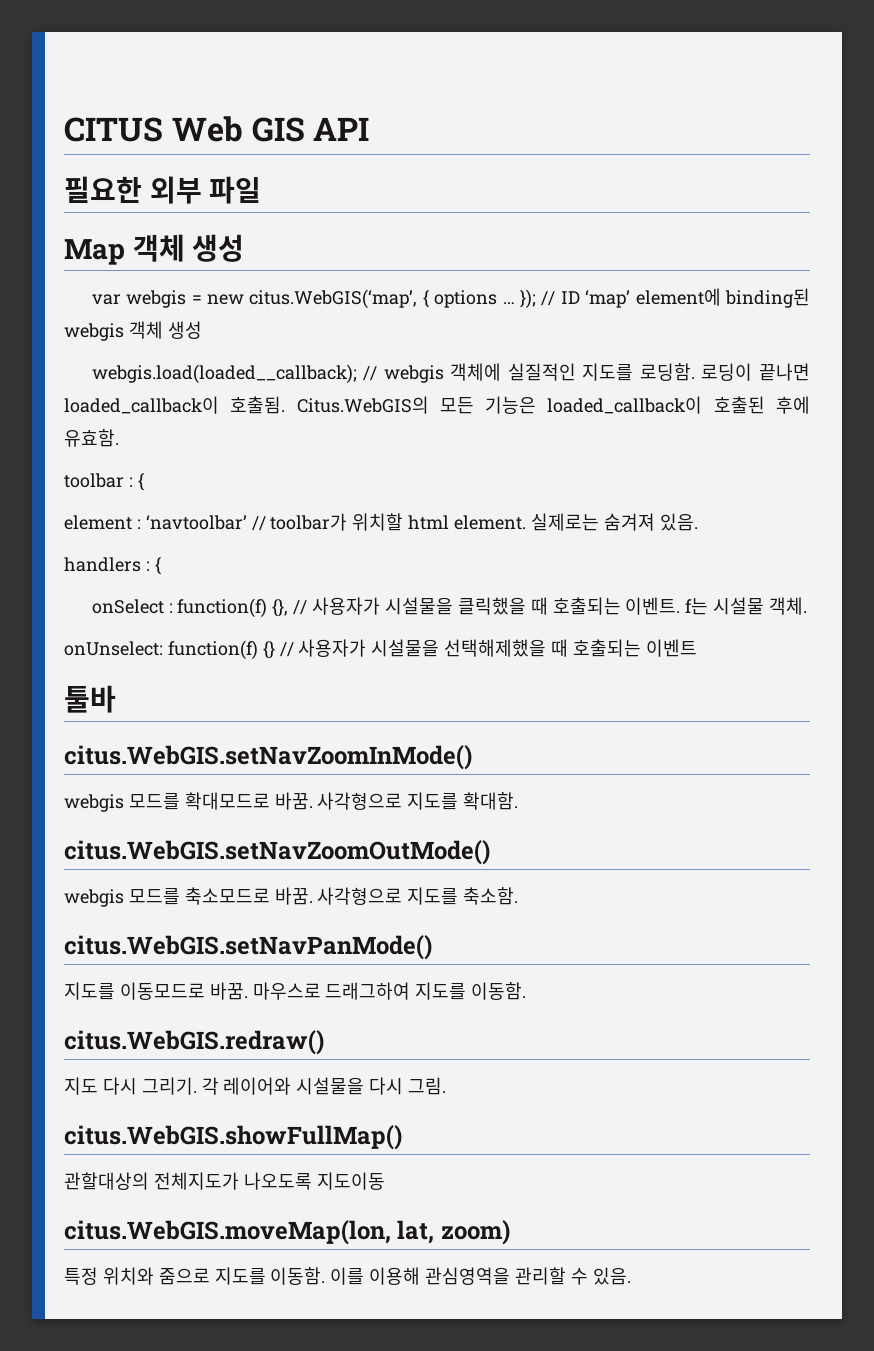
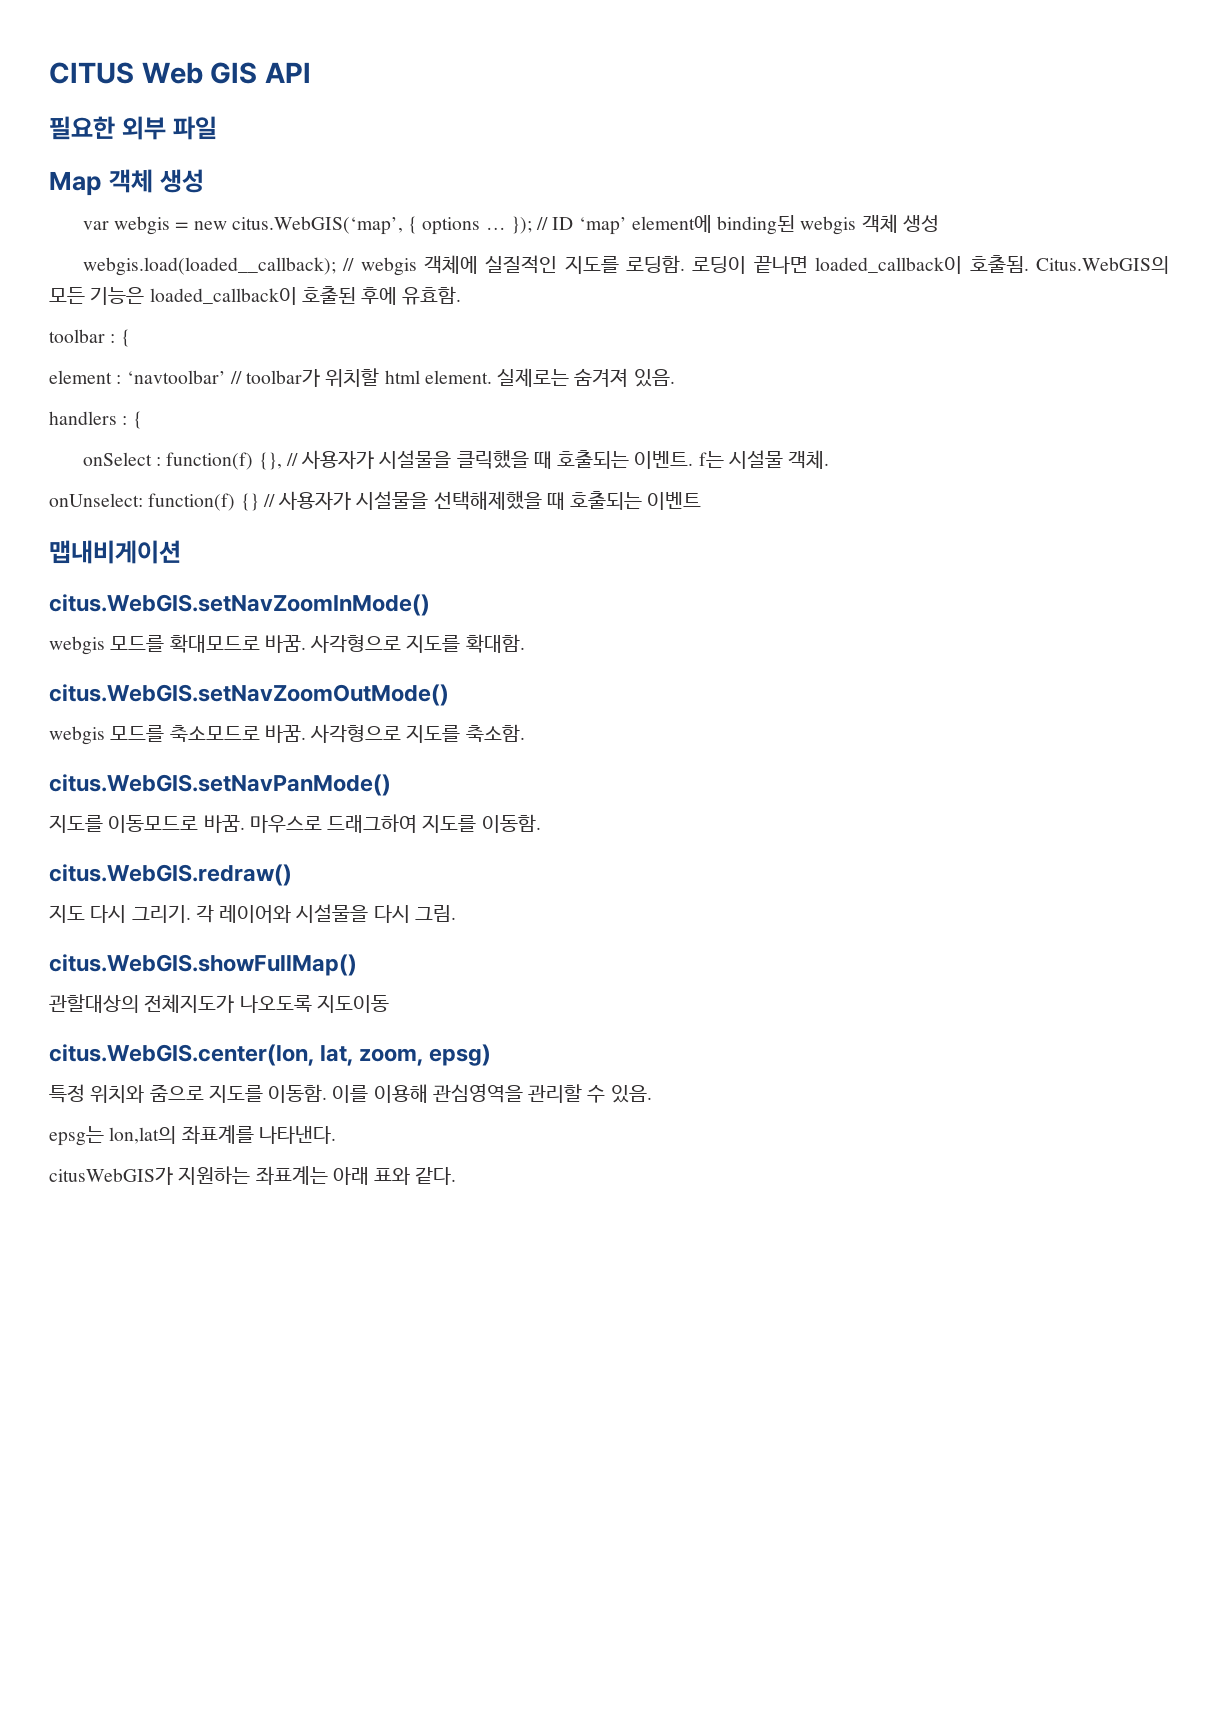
[64,685,116,713] 툴바 -> [49,540,181,564] 맵내비게이션
[64,1220,510,1245] citus.WebGIS.moveMap(lon, lat, zoom) -> [49,1044,492,1066] citus.WebGIS.center(lon, lat, zoom, epsg)
(631, 1276) none -> [49,1125,336,1146] [49,1166,457,1185] // epsg는 lon,lat의 좌표계를 나타낸다. // citusWebGIS가 지원하는 좌표계는 아래 표와 같다.

